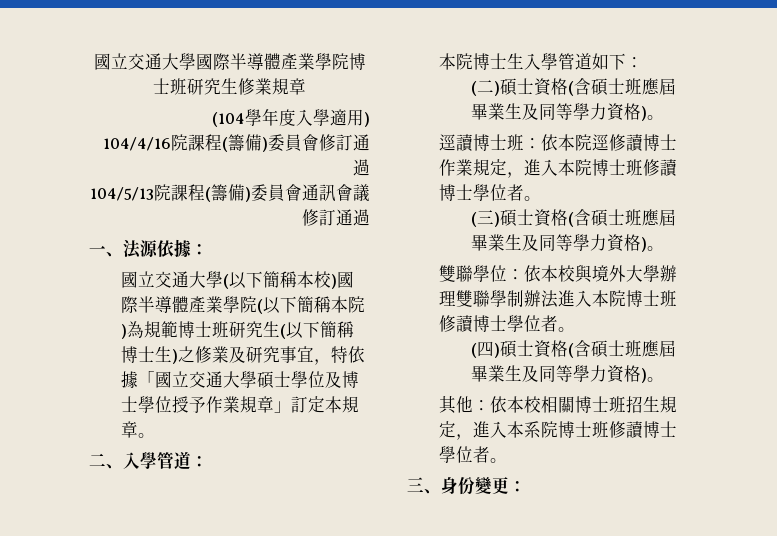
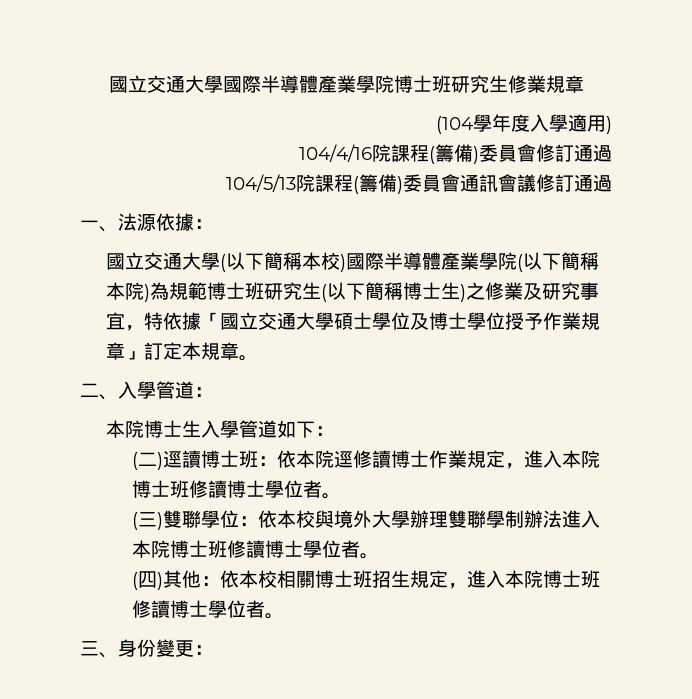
[500,78,677,96] [471,103,665,121] 碩士資格(含碩士班應屆畢業生及同等學力資格)。 // -> (164, 461) none
[500,209,677,227] [471,234,665,252] 碩士資格(含碩士班應屆畢業生及同等學力資格)。 // -> (164, 521) none
[500,340,677,358] [471,365,665,383] 碩士資格(含碩士班應屆畢業生及同等學力資格)。 // -> (164, 581) none
[524,421,542,438] 系 -> (525, 579) none

